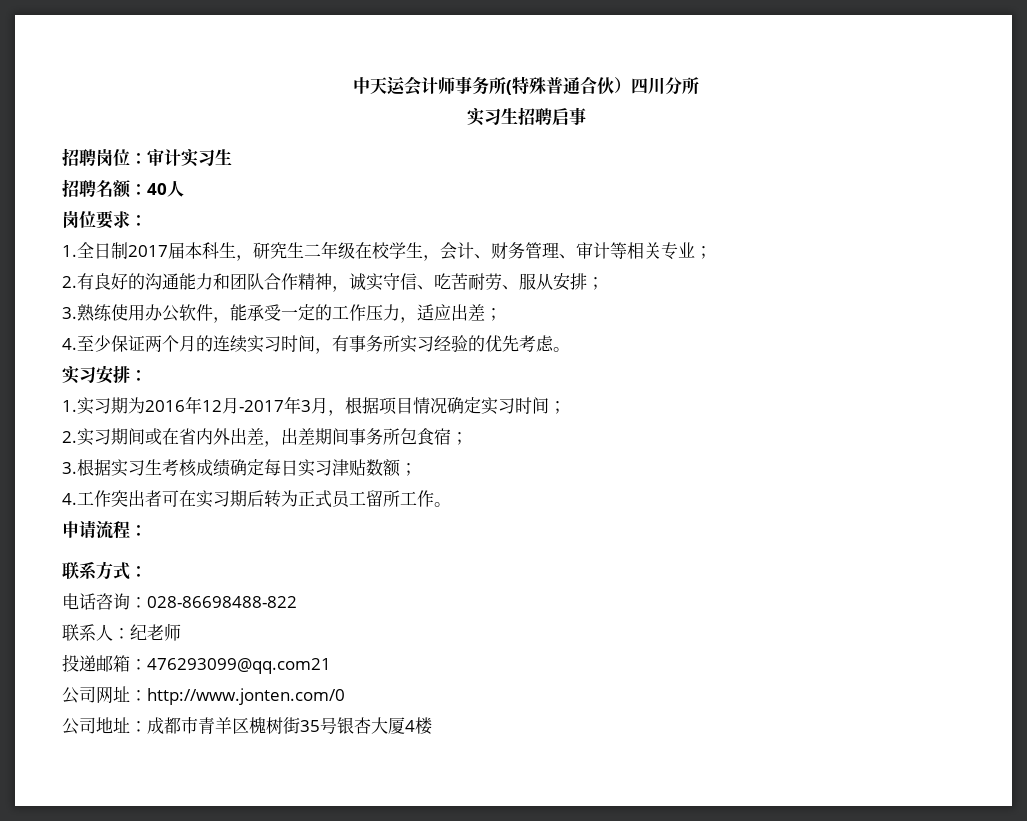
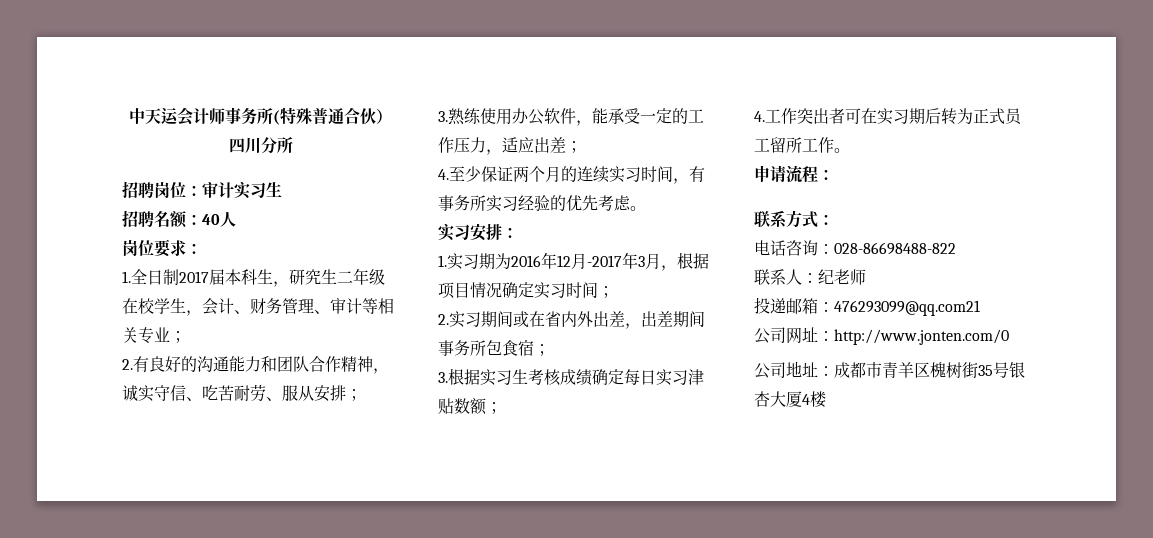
[466,107,586,126] // 实习生招聘启事 -> (293, 145) none

